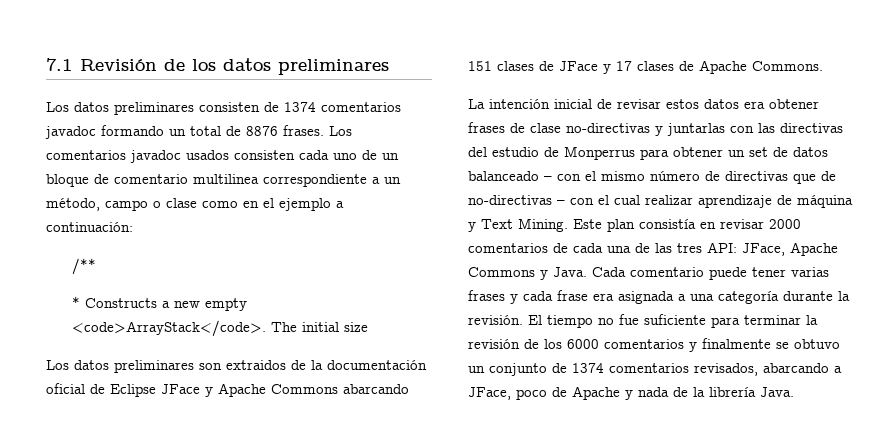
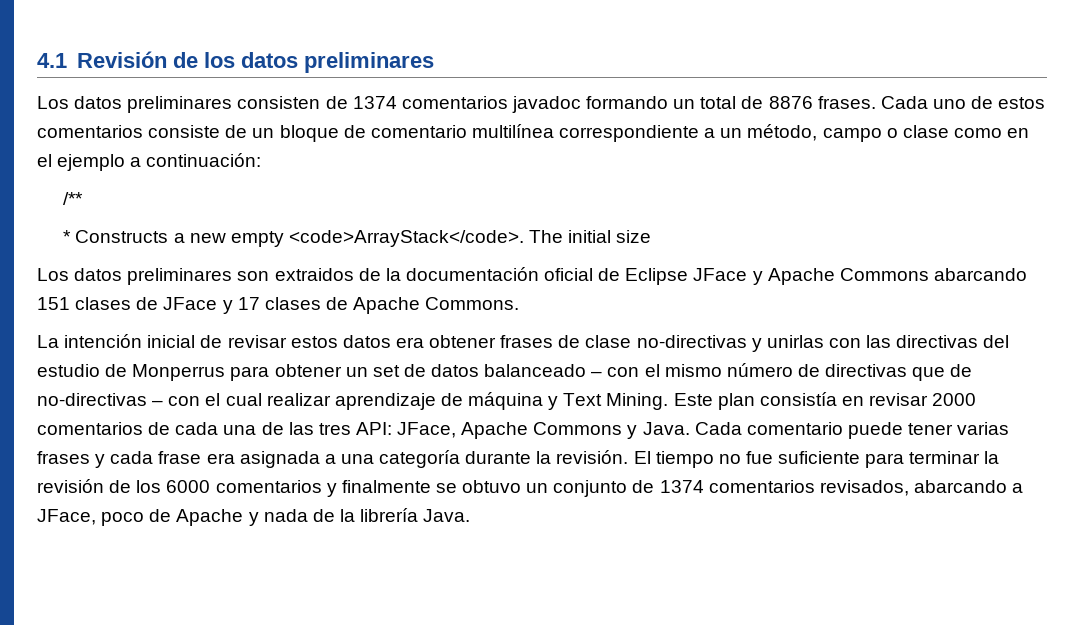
[46,58,72,71] 7.1 -> [37,53,67,68] 4.1
[329,126,352,136] [46,150,357,163] Los comentarios javadoc usados consisten cada uno -> [880,96,1046,109] [37,125,221,138] Cada uno de estos comentarios consiste
[193,174,259,184] multilinea -> [471,124,554,138] multilínea
[667,123,725,136] juntarlas -> [766,335,824,348] unirlas

